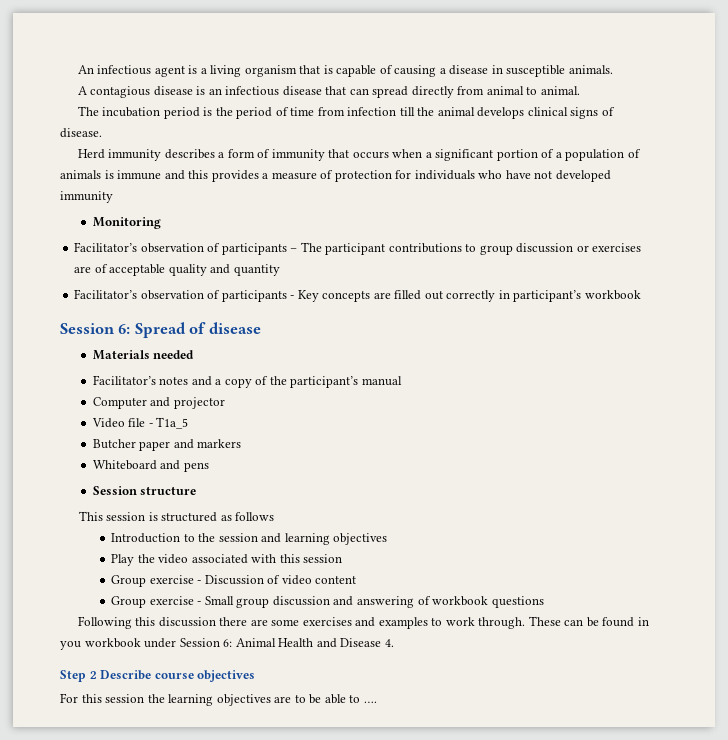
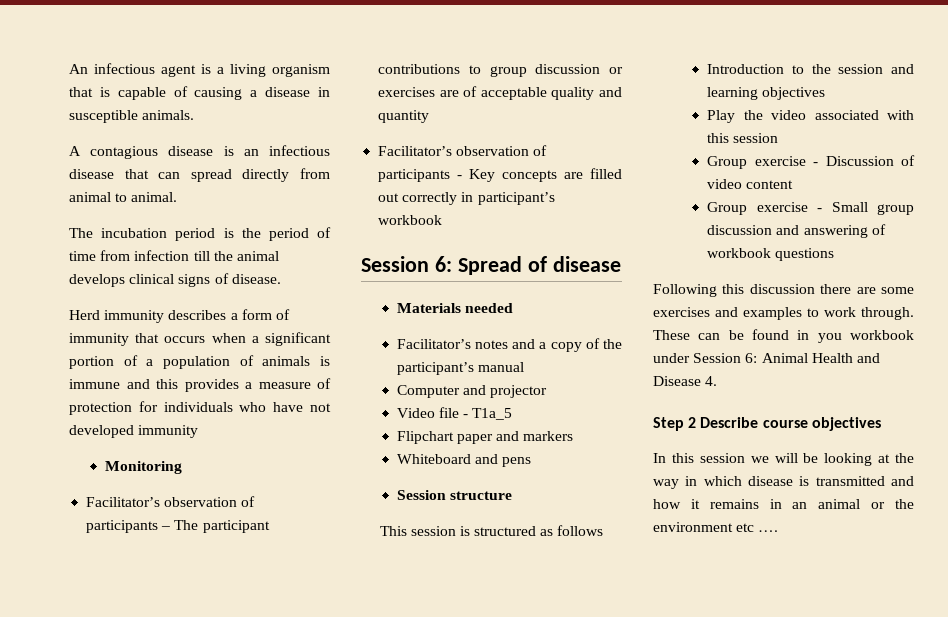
[92,439,136,449] Butcher -> [396,431,454,444] Flipchart
[60,693,361,706] For this session the learning objectives are to be able to -> [653,453,914,466] [653,476,914,489] [653,499,914,509] [653,522,755,532] In this session we will be looking at the way in which disease is transmitted and how it remains in an animal or the environment etc

